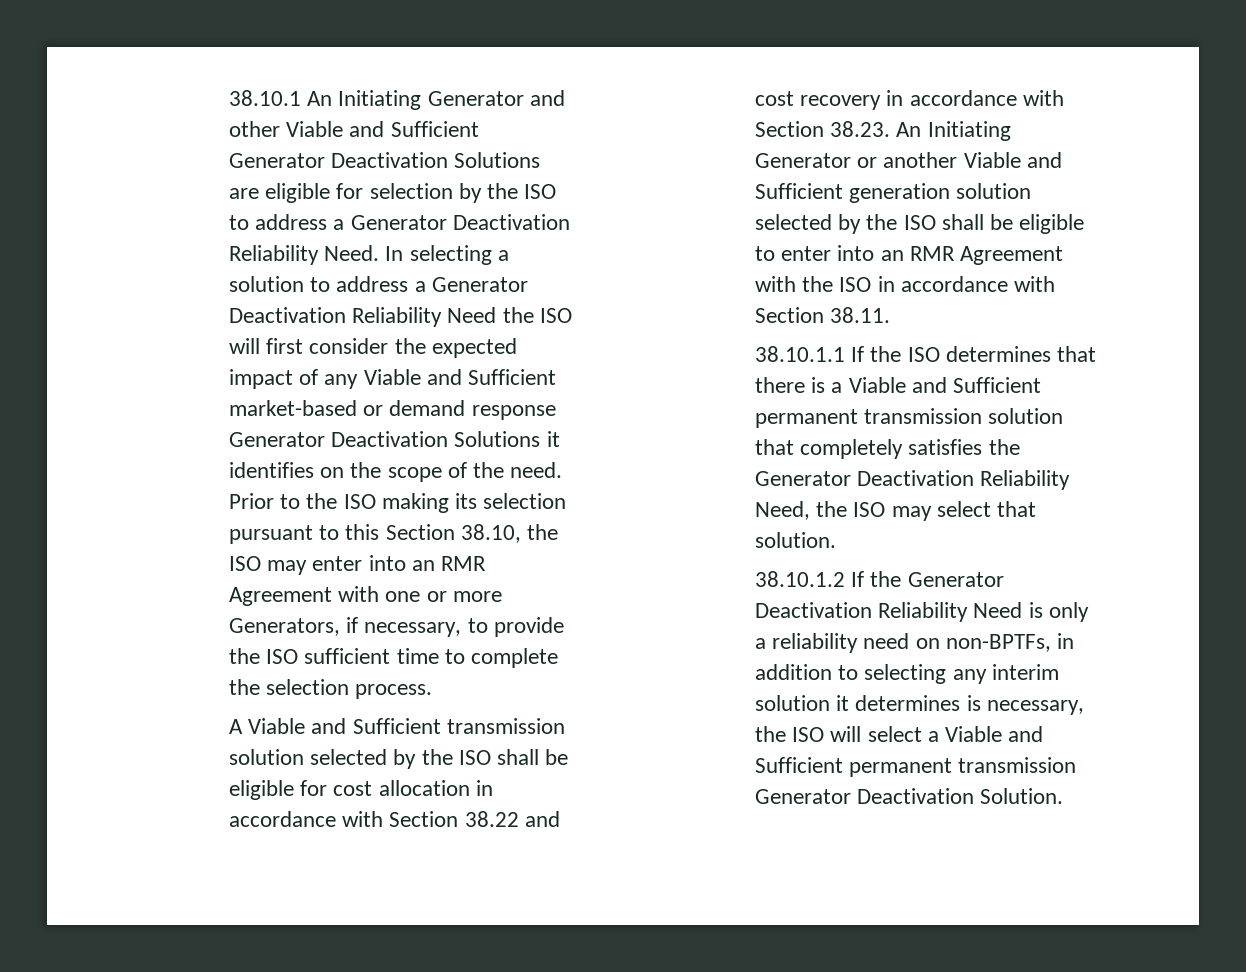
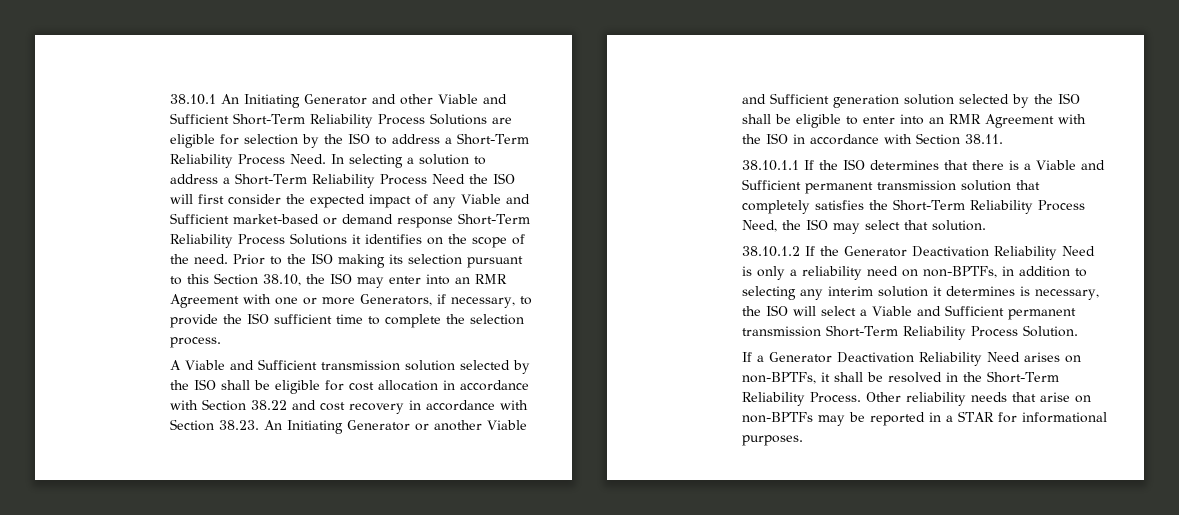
[228,152,449,168] Generator Deactivation -> [232,113,425,128] Short-Term Reliability Process
[350,214,570,230] [228,245,319,265] Generator Deactivation Reliability -> [456,133,529,145] [169,154,285,168] Short-Term Reliability Process
[431,277,528,292] [228,307,443,327] Generator Deactivation Reliability -> [234,173,427,188] Short-Term Reliability Process
[228,431,449,447] Generator Deactivation -> [457,213,530,225] [169,234,285,248] Short-Term Reliability Process
[754,470,1071,490] Generator Deactivation Reliability -> [892,199,1085,214] Short-Term Reliability Process
[754,788,1064,804] Generator Deactivation Solution. -> [825,325,1078,340] [741,352,1081,366] [741,371,1059,384] [741,392,1091,406] [741,411,1107,426] [741,435,803,446] Short-Term Reliability Process Solution. // If a Generator Deactivation Reliability Need arises on non-BPTFs, it shall be resolved in the Short-Term Reliability Process. Other reliability needs that arise on non-BPTFs may be reported in a STAR for informational purposes.

